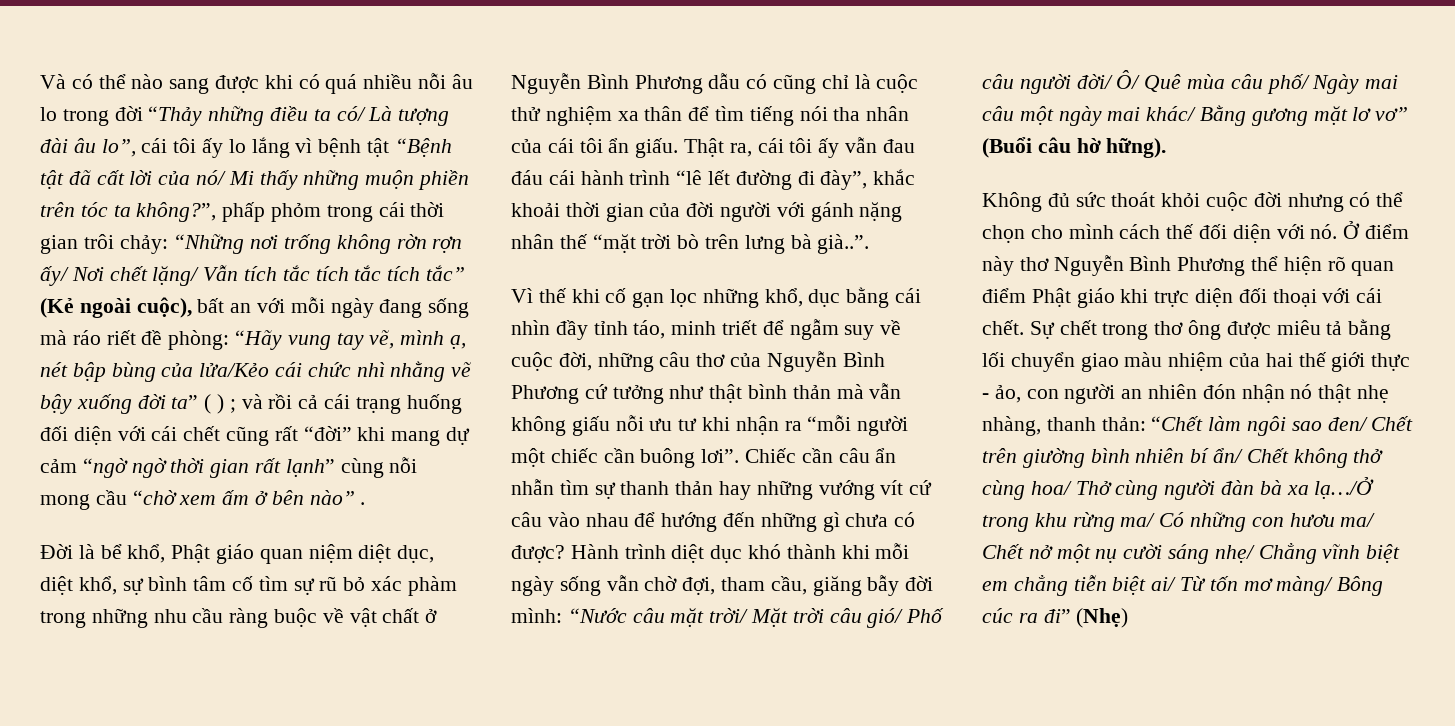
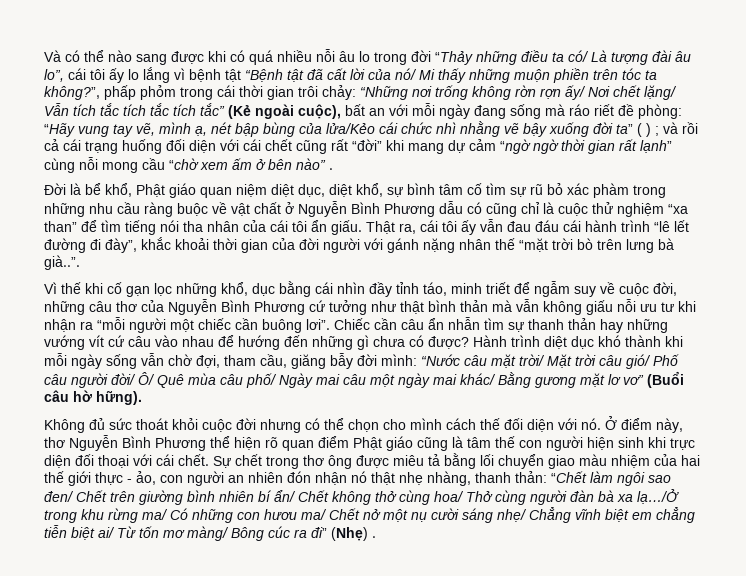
[617,106,683,121] xa thân -> [668,204,688,214] [44,221,77,232] “xa than”
[982,256,1014,276] này -> [656,418,683,433] này,
(1115, 298) none -> [417,436,644,451] cũng là tâm thế con người hiện sinh
(1129, 618) none -> [372,536,376,538] .

